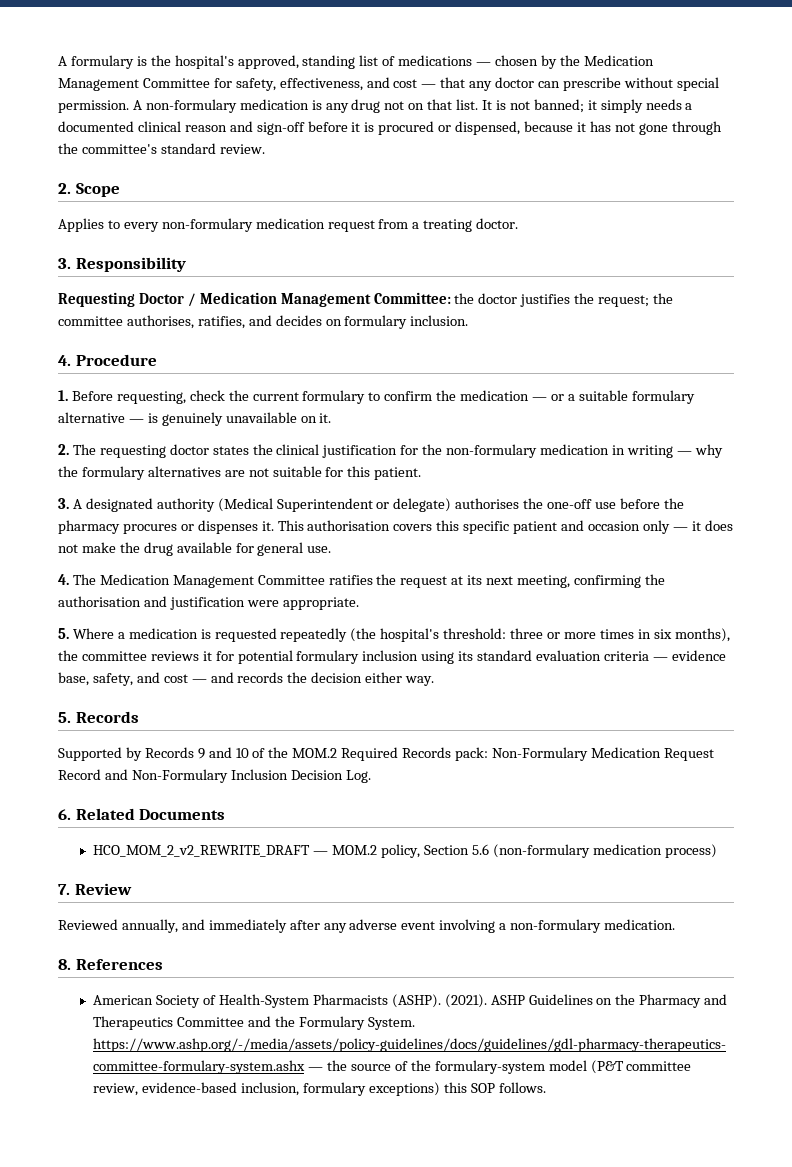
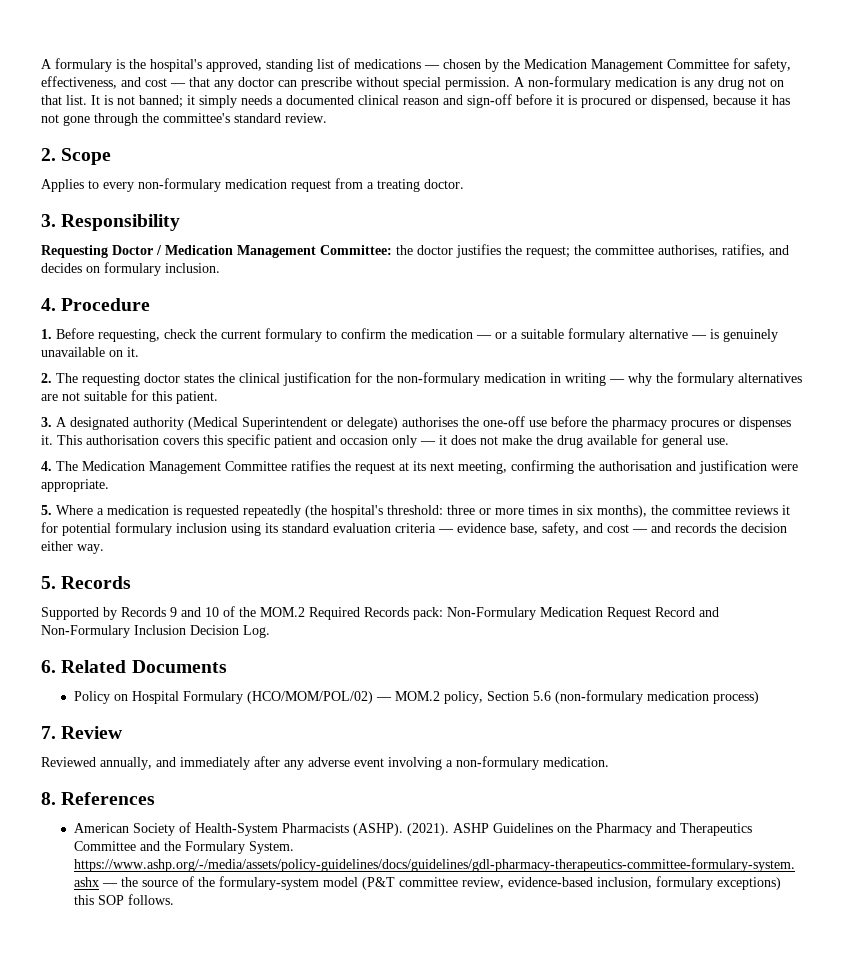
[93,845,311,857] HCO_MOM_2_v2_REWRITE_DRAFT -> [73,691,373,704] Policy on Hospital Formulary (HCO/MOM/POL/02)

